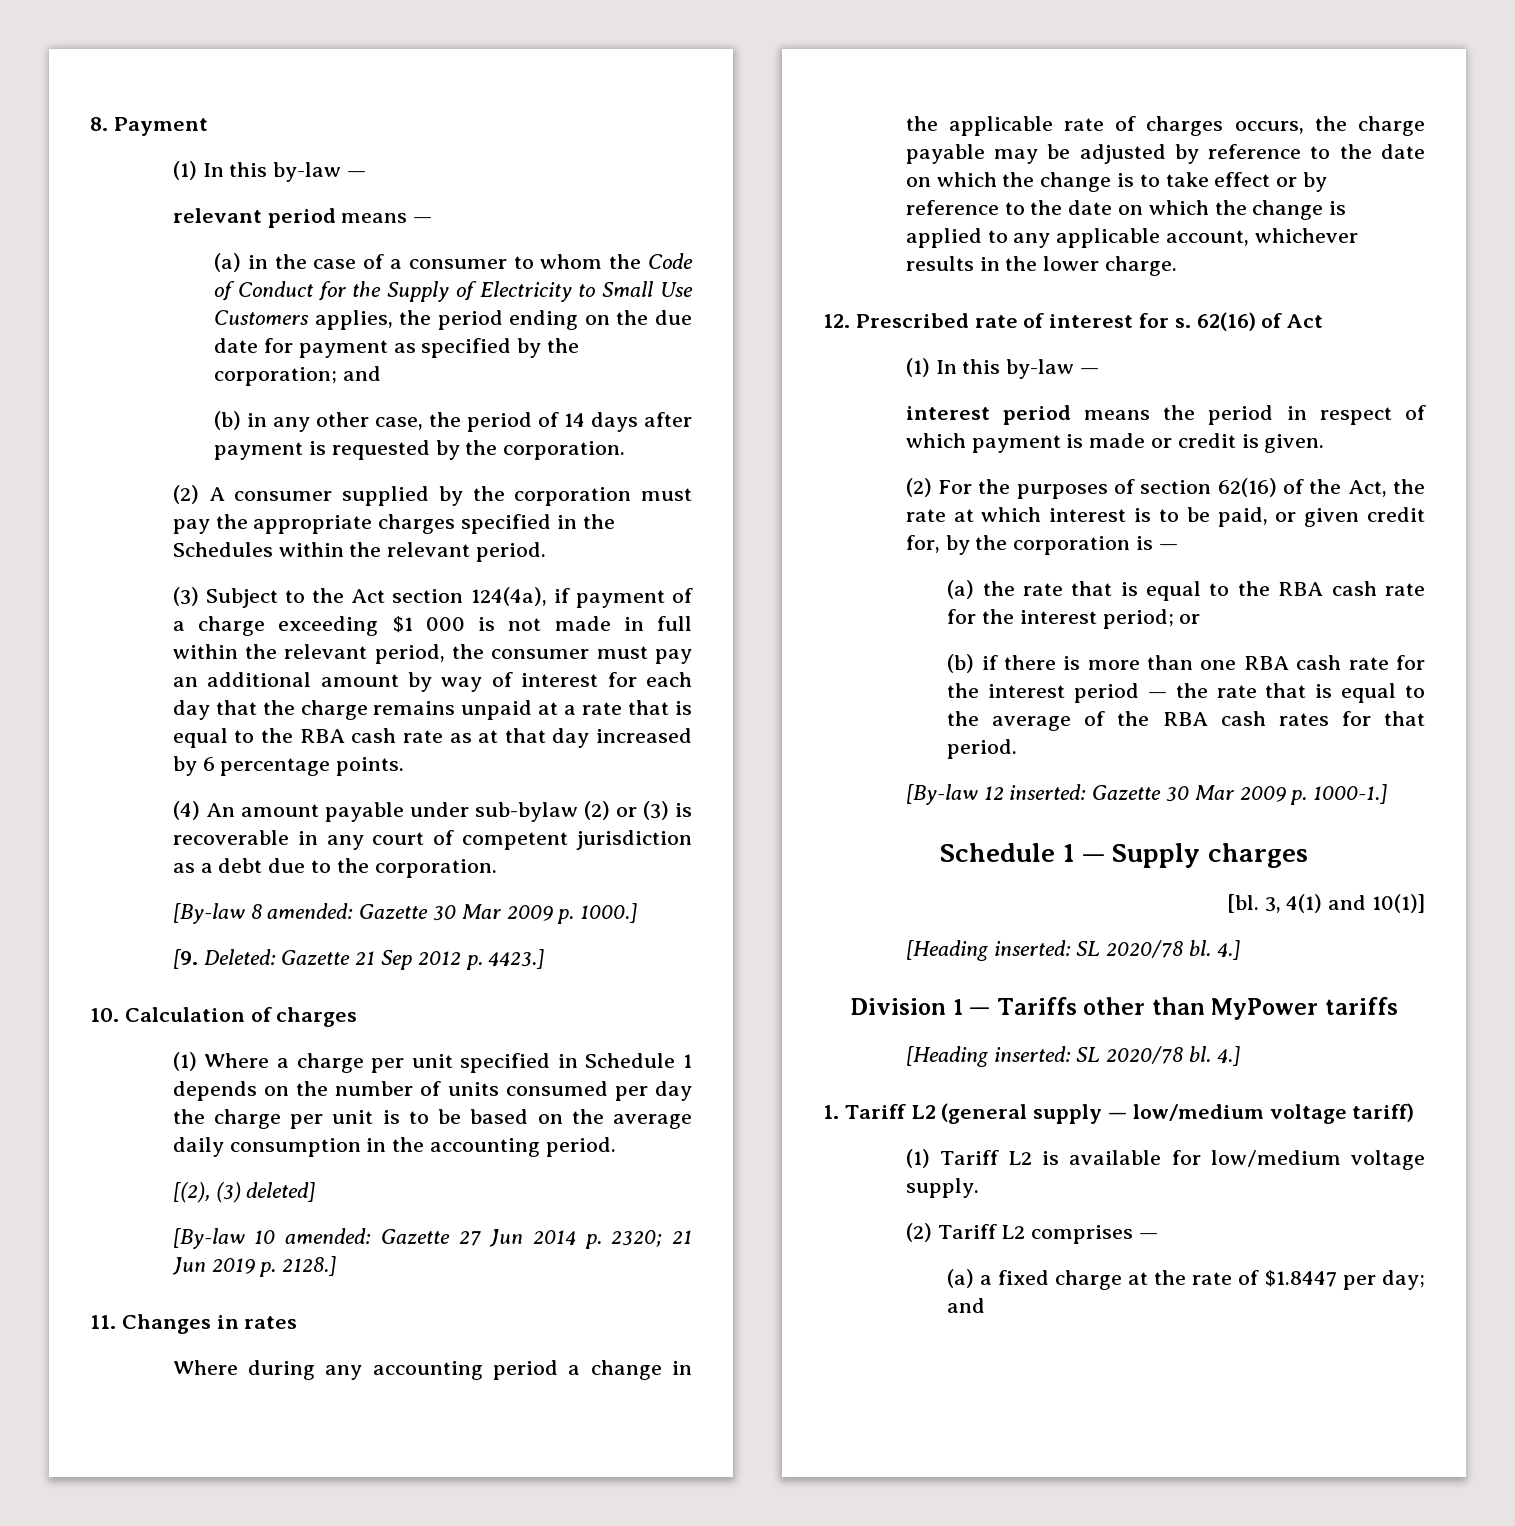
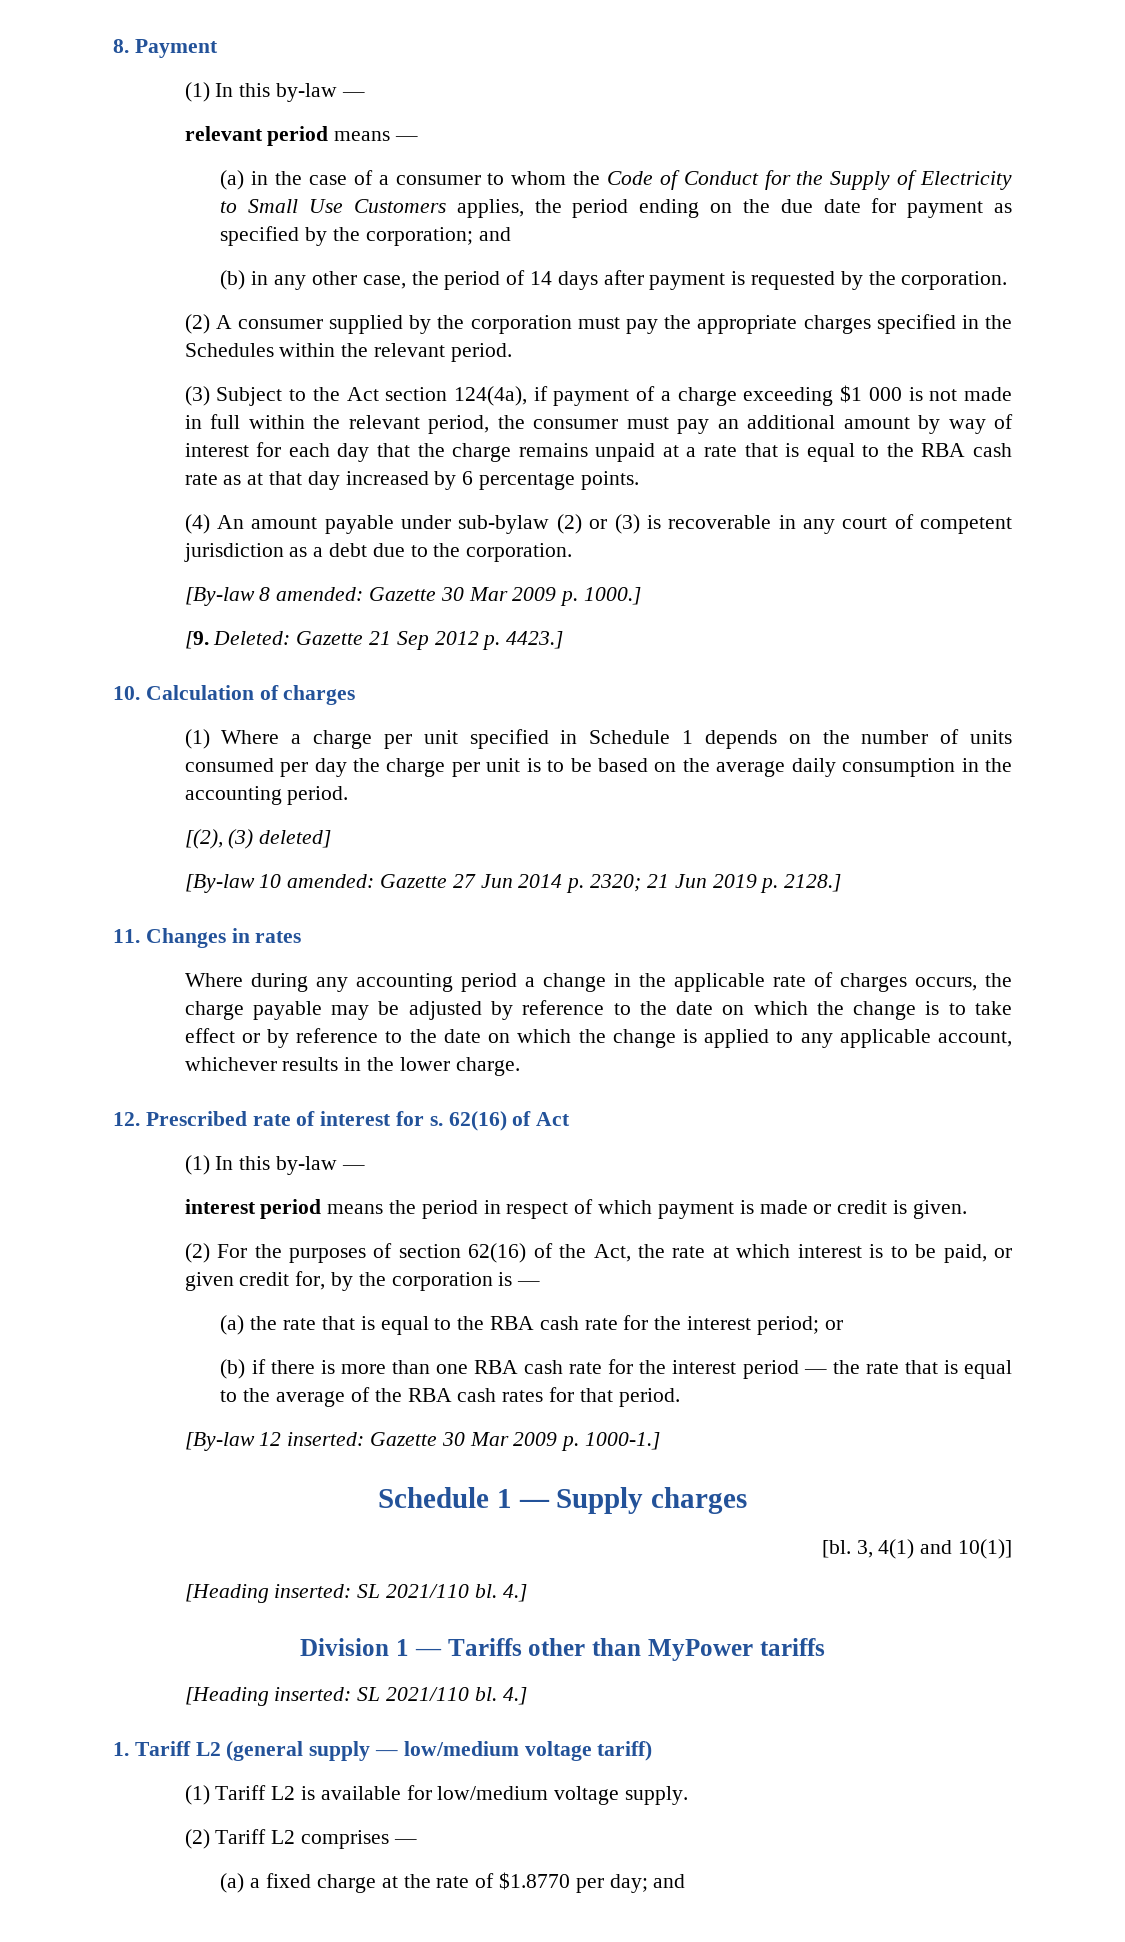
[1106,940,1184,958] 2020/78 -> [386,1584,470,1598] 2021/110
[1106,1046,1184,1064] 2020/78 -> [386,1687,470,1701] 2021/110
[1264,1270,1338,1287] $1.8447 -> [498,1872,570,1890] $1.8770

